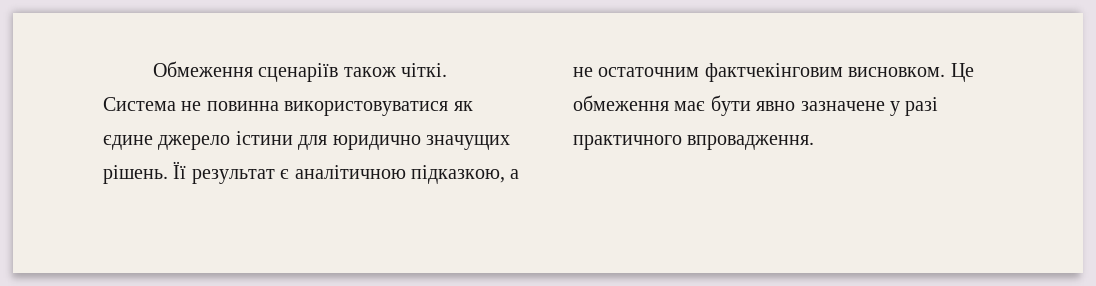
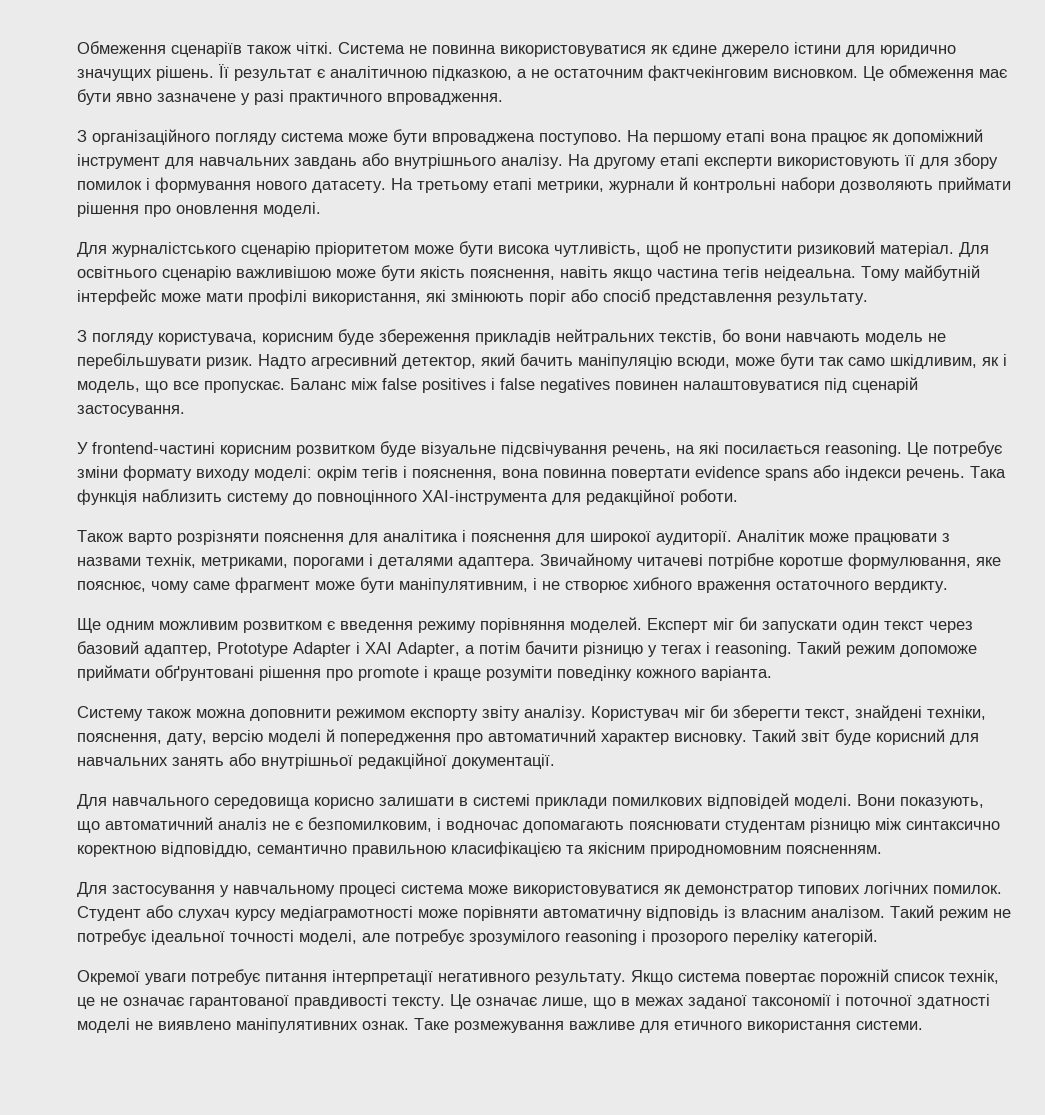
(815, 142) none -> [77,129,983,145] [77,153,998,169] [77,177,1011,193] [77,202,321,217] [77,241,989,257] [77,265,980,281] [77,289,868,305] [77,329,946,345] [77,353,1007,369] [77,377,918,393] [77,405,185,417] [77,441,1002,457] [77,465,1006,481] [77,489,738,505] [77,530,950,545] [77,553,1001,569] [77,577,948,593] [77,617,973,633] [77,641,977,657] [77,665,772,681] [77,705,986,721] [77,729,979,745] [77,753,555,769] [77,793,984,809] [77,817,1000,833] [77,841,882,857] [77,882,1002,897] [77,905,1011,921] [77,929,878,945] [77,969,999,985] [77,994,990,1009] [77,1018,923,1033] // З організаційного погляду система може бути впроваджена поступово. На першому етапі вона працює як допоміжний інструмент для навчальних завдань або внутрішнього аналізу. На другому етапі експерти використовують її для збору помилок і формування нового датасету. На третьому етапі метрики, журнали й контрольні набори дозволяють приймати рішення про оновлення моделі. // Для журналістського сценарію пріоритетом може бути висока чутливість, щоб не пропустити ризиковий матеріал. Для освітнього сценарію важливішою може бути якість пояснення, навіть якщо частина тегів неідеальна. Тому майбутній інтерфейс може мати профілі використання, які змінюють поріг або спосіб представлення результату. // З погляду користувача, корисним буде збереження прикладів нейтральних текстів, бо вони навчають модель не перебільшувати ризик. Надто агресивний детектор, який бачить маніпуляцію всюди, може бути так само шкідливим, як і модель, що все пропускає. Баланс між false positives і false negatives повинен налаштовуватися під сценарій застосування. // У frontend-частині корисним розвитком буде візуальне підсвічування речень, на які посилається reasoning. Це потребує зміни формату виходу моделі: окрім тегів і пояснення, вона повинна повертати evidence spans або індекси речень. Така функція наблизить систему до повноцінного XAI-інструмента для редакційної роботи. // Також варто розрізняти пояснення для аналітика і пояснення для широкої аудиторії. Аналітик може працювати з назвами технік, метриками, порогами і деталями адаптера. Звичайному читачеві потрібне коротше формулювання, яке пояснює, чому саме фрагмент може бути маніпулятивним, і не створює хибного враження остаточного вердикту. // Ще одним можливим розвитком є введення режиму порівняння моделей. Експерт міг би запускати один текст через базовий адаптер, Prototype Adapter і XAI Adapter, а потім бачити різницю у тегах і reasoning. Такий режим допоможе приймати обґрунтовані рішення про promote і краще розуміти поведінку кожного варіанта. // Систему також можна доповнити режимом експорту звіту аналізу. Користувач міг би зберегти текст, знайдені техніки, пояснення, дату, версію моделі й попередження про автоматичний характер висновку. Такий звіт буде корисний для навчальних занять або внутрішньої редакційної документації. // Для навчального середовища корисно залишати в системі приклади помилкових відповідей моделі. Вони показують, що автоматичний аналіз не є безпомилковим, і водночас допомагають пояснювати студентам різницю між синтаксично коректною відповіддю, семантично правильною класифікацією та якісним природномовним поясненням. // Для застосування у навчальному процесі система може використовуватися як демонстратор типових логічних помилок. Студент або слухач курсу медіаграмотності може порівняти автоматичну відповідь із власним аналізом. Такий режим не потребує ідеальної точності моделі, але потребує зрозумілого reasoning і прозорого переліку категорій. // Окремої уваги потребує питання інтерпретації негативного результату. Якщо система повертає порожній список технік, це не означає гарантованої правдивості тексту. Це означає лише, що в межах заданої таксономії і поточної здатності моделі не виявлено маніпулятивних ознак. Таке розмежування важливе для етичного використання системи.

